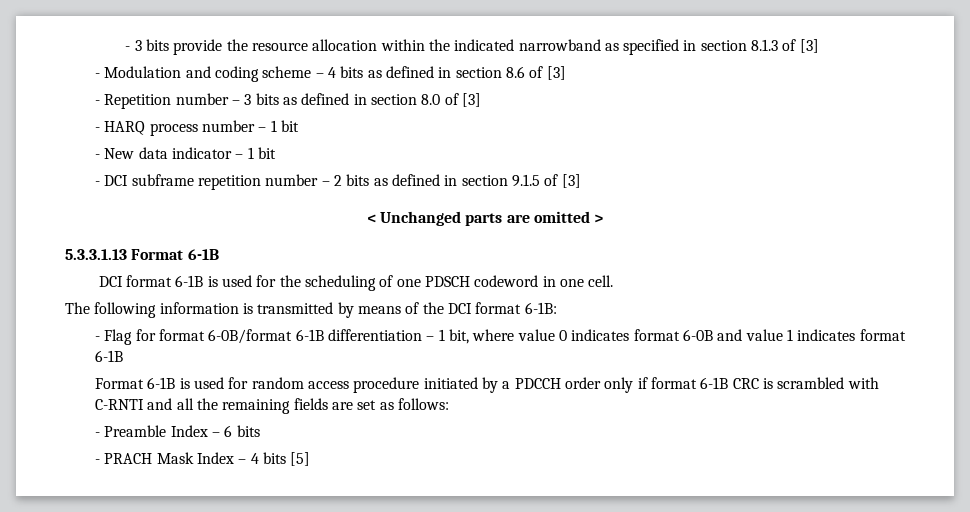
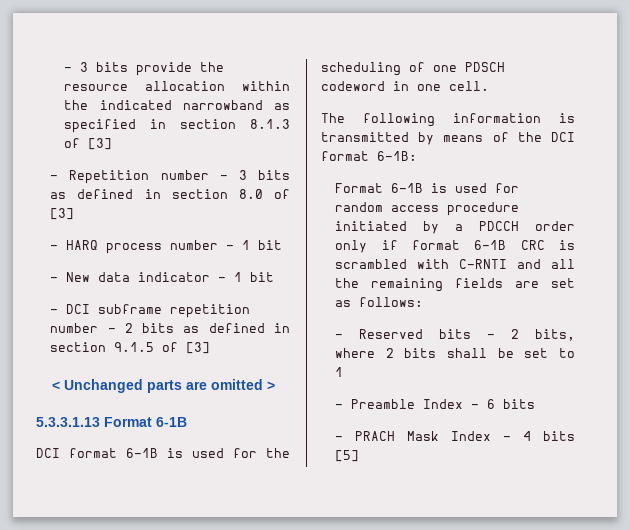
[95,66,566,82] // - Modulation and coding scheme – 4 bits as defined in section 8.6 of [3] -> (113, 144) none
[95,329,906,345] [95,350,124,362] // - Flag for format 6-0B/format 6-1B differentiation – 1 bit, where value 0 indicates format 6-0B and value 1 indicates format 6-1B -> (417, 156) none
(450, 404) none -> [335,329,575,341] [335,348,575,358] [335,367,344,377] // - Reserved bits – 2 bits, where 2 bits shall be set to 1

